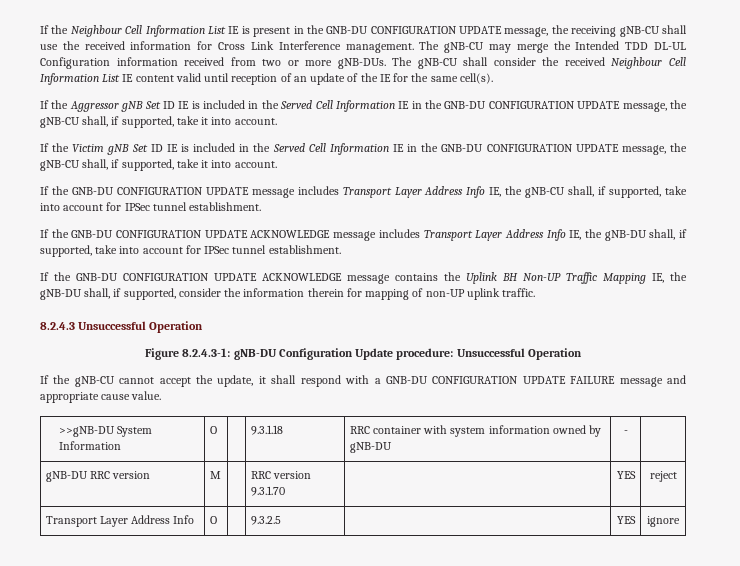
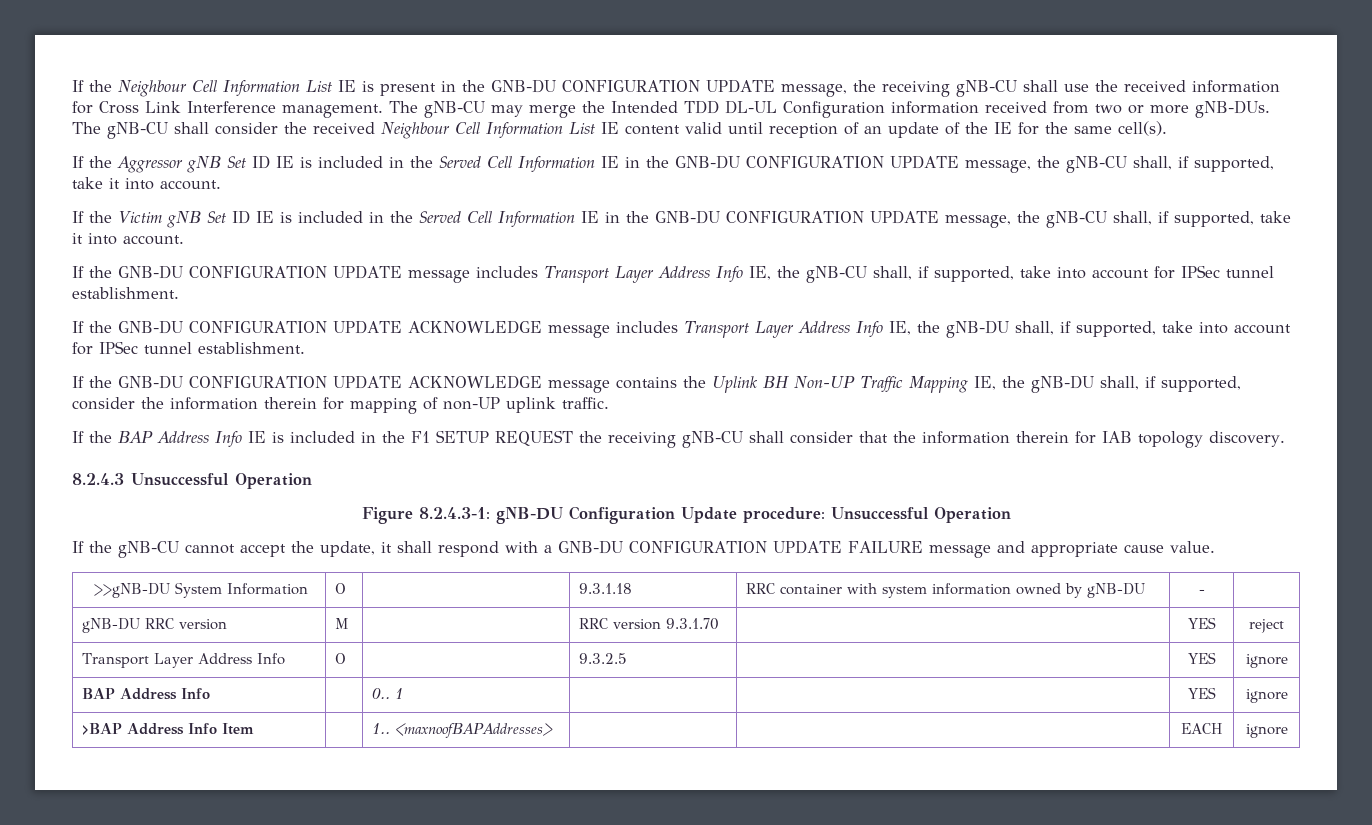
(536, 292) none -> [72,430,1285,448] // If the BAP Address Info IE is included in the F1 SETUP REQUEST the receiving gNB-CU shall consider that the information therein for IAB topology discovery.
(680, 521) none -> [82,688,211,700] [372,688,404,699] [1187,687,1216,699] [1245,689,1288,703] [82,723,255,735] [372,723,554,738] [1181,723,1222,734] [1245,724,1288,738] // BAP Address Info | | 0.. 1 | | | YES | ignore // >BAP Address Info Item | | 1.. <maxnoofBAPAddresses> | | | EACH | ignore

